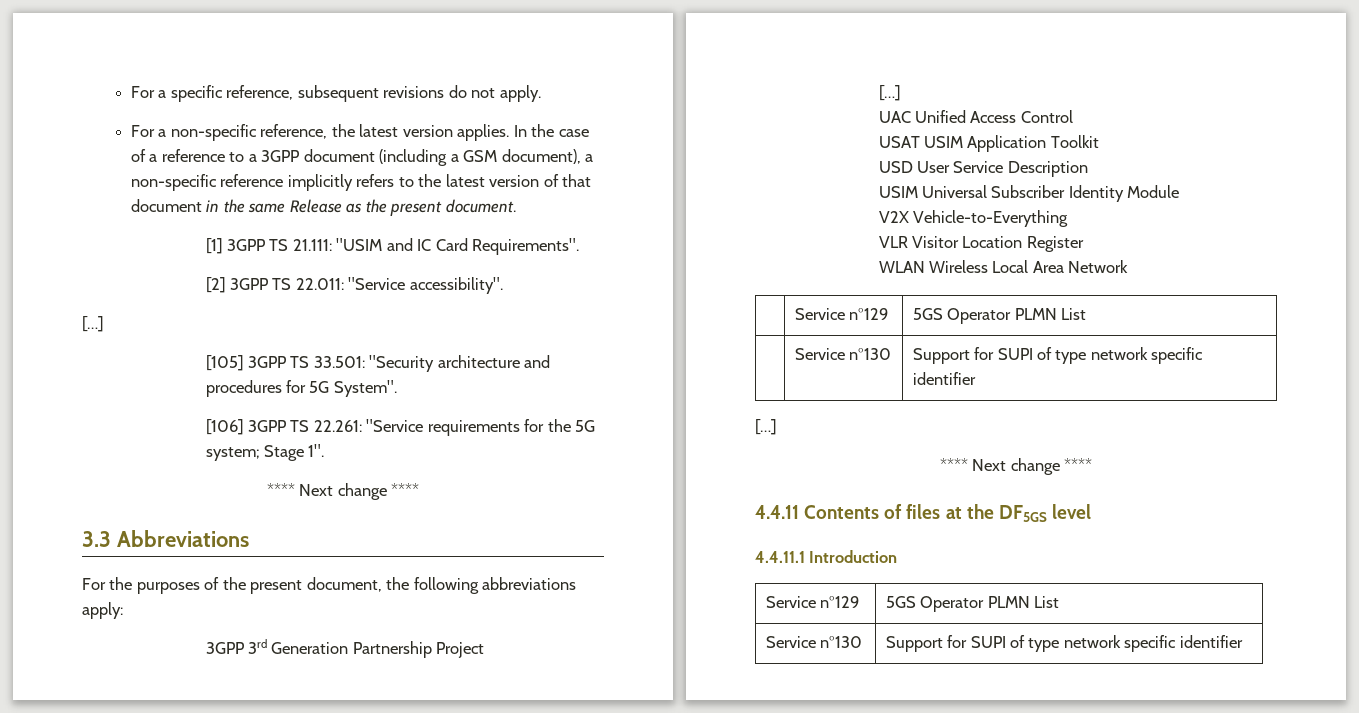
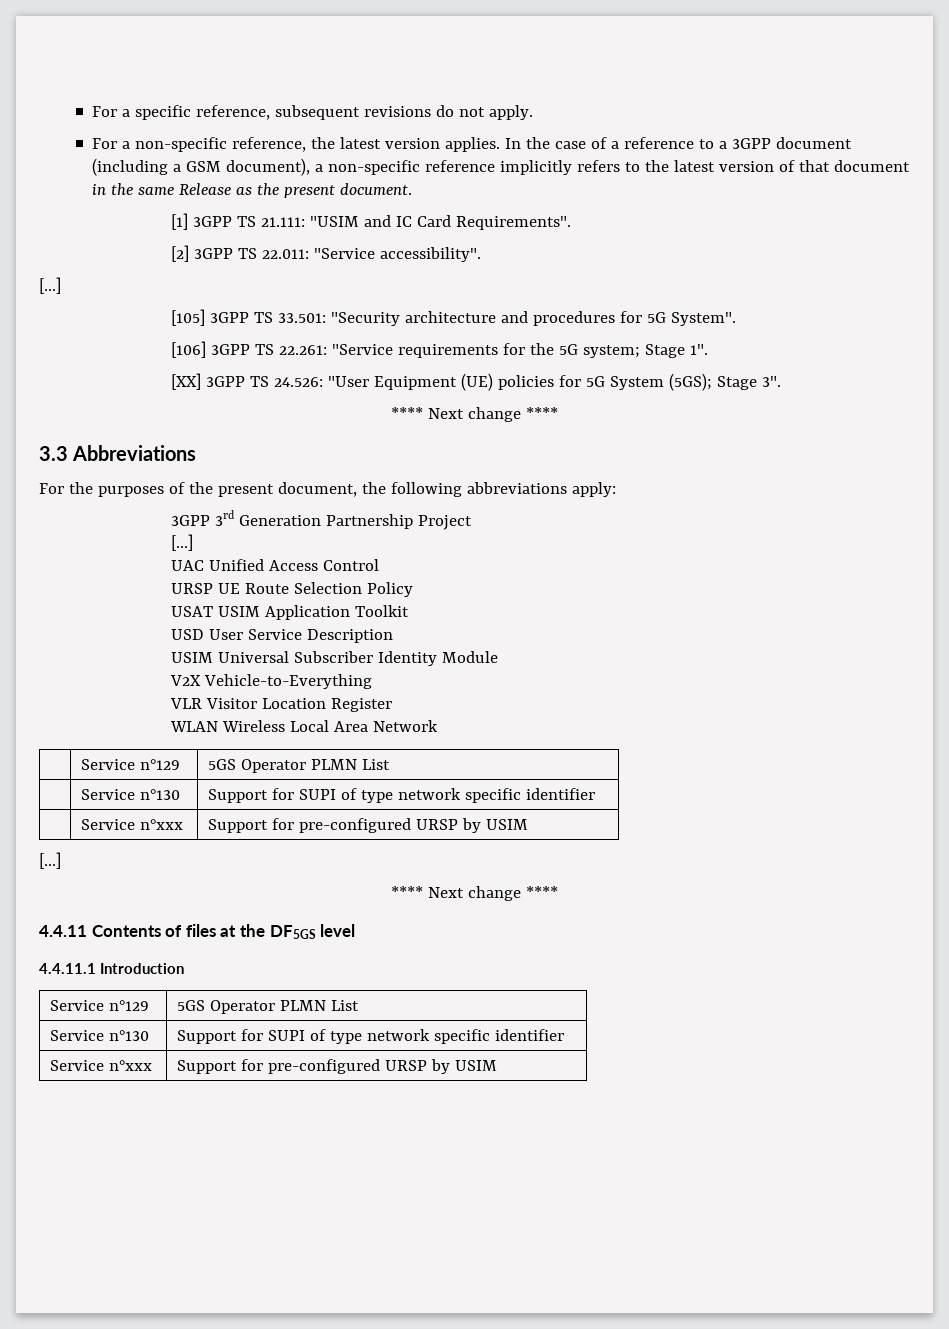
(325, 450) none -> [170,373,781,391] // [XX] 3GPP TS 24.526: "User Equipment (UE) policies for 5G System (5GS); Stage 3".
(1073, 116) none -> [170,582,413,597] // URSP UE Route Selection Policy
(976, 378) none -> [81,819,184,830] [208,818,529,833] // | Service n°xxx | Support for pre-configured URSP by USIM
(1243, 641) none -> [50,1060,153,1071] [177,1059,498,1074] // Service n°xxx | Support for pre-configured URSP by USIM

